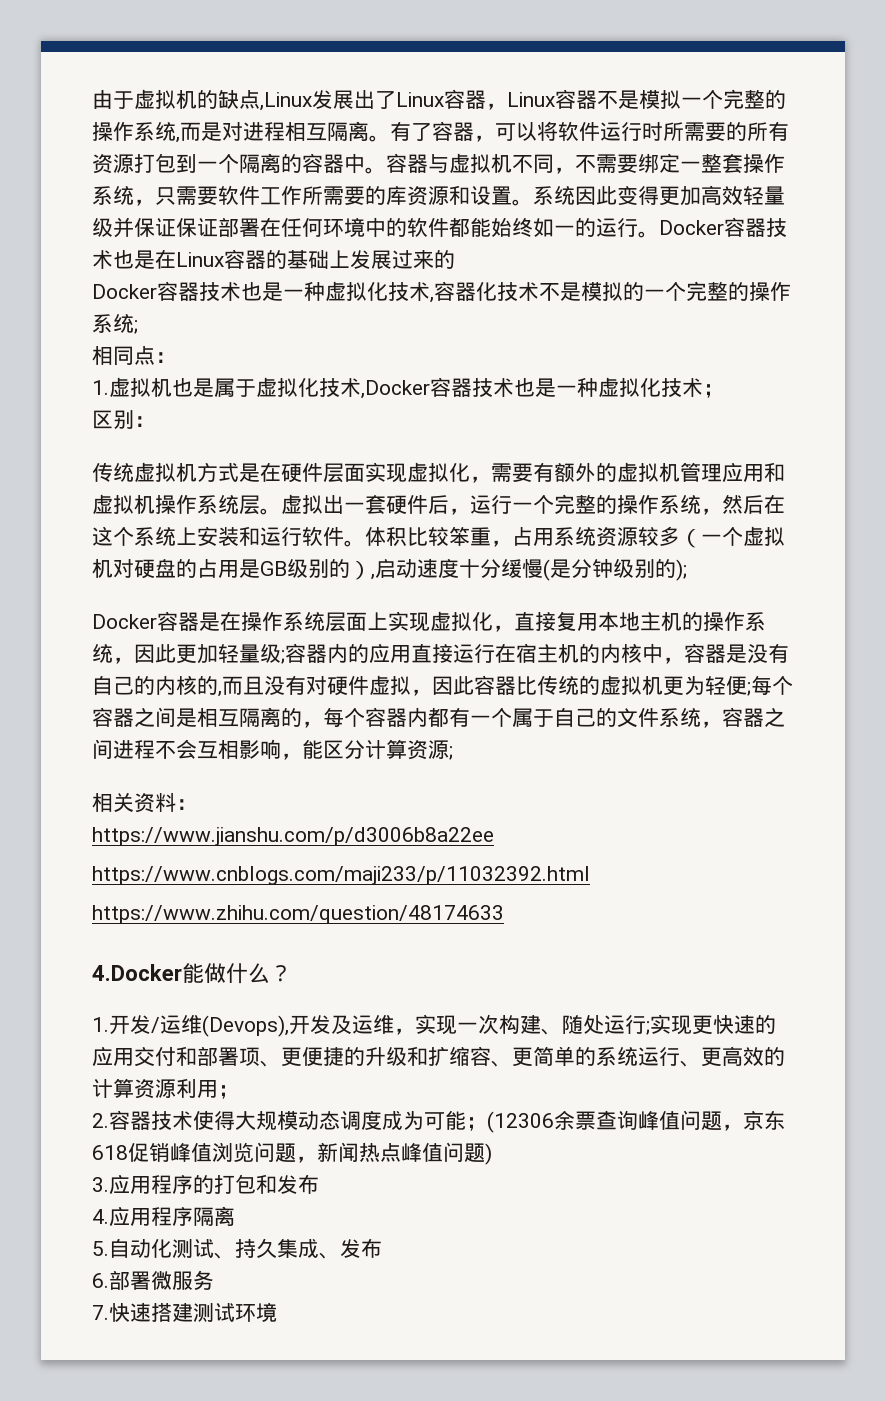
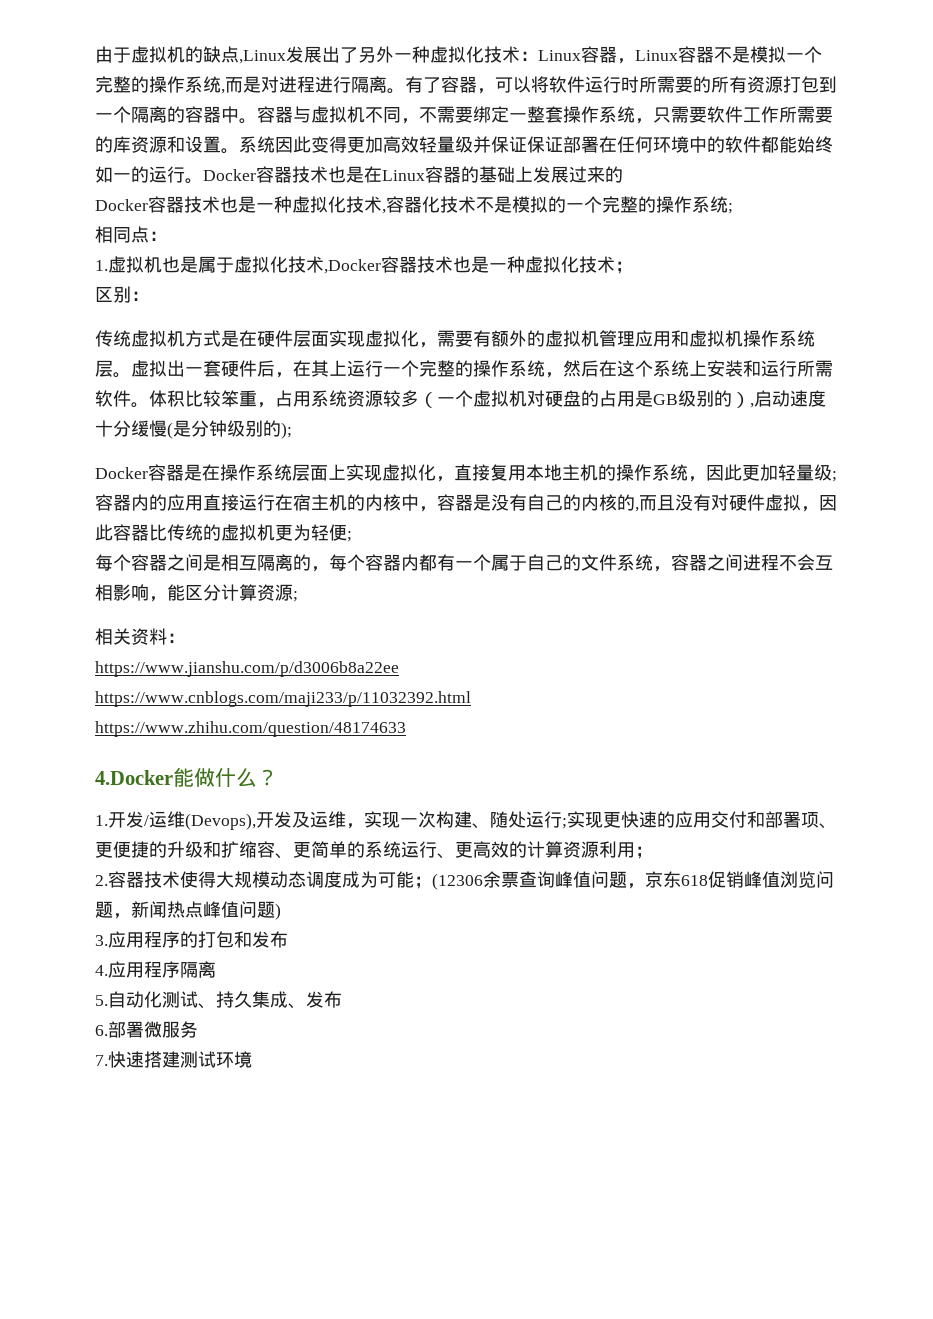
(396, 100) none -> [358,46,538,63] 另外一种虚拟化技术：
[285,122,327,141] 相互 -> [315,76,351,93] 进行
(470, 511) none -> [293,360,347,377] 在其上
(302, 536) none -> [797,360,833,377] 所需
(751, 689) none -> (352, 536) //

